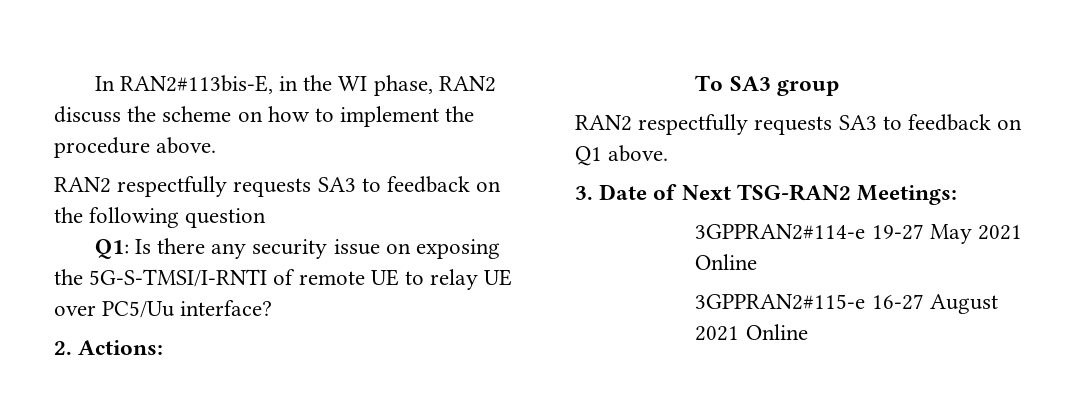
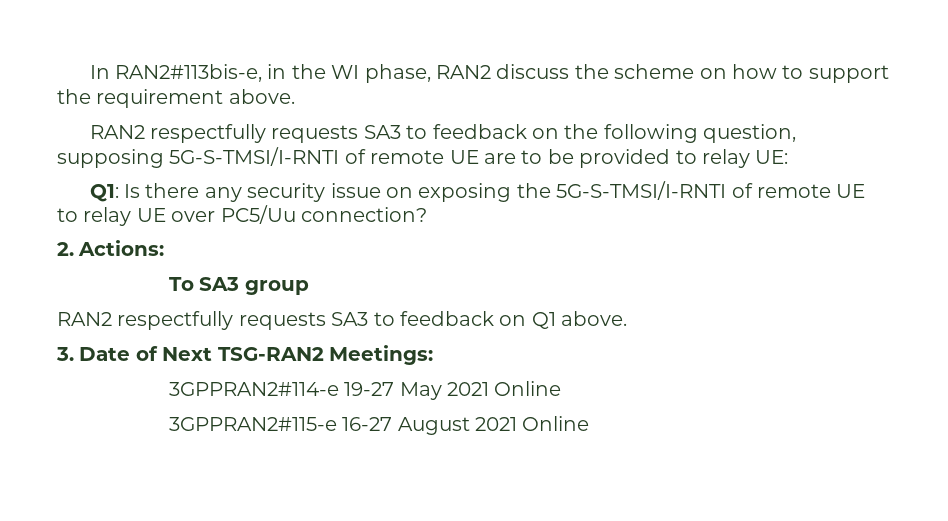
[119,75,273,94] RAN2#113bis-E, -> [114,64,262,82] RAN2#113bis-e,
[340,106,475,127] [54,137,150,158] implement the procedure -> [808,65,889,83] [57,89,224,108] support the requirement
[185,208,267,228] question -> [703,124,797,143] [57,147,789,168] question, supposing 5G-S-TMSI/I-RNTI of remote UE are to be provided to relay UE:
[180,300,273,316] interface? -> [301,207,427,222] connection?

